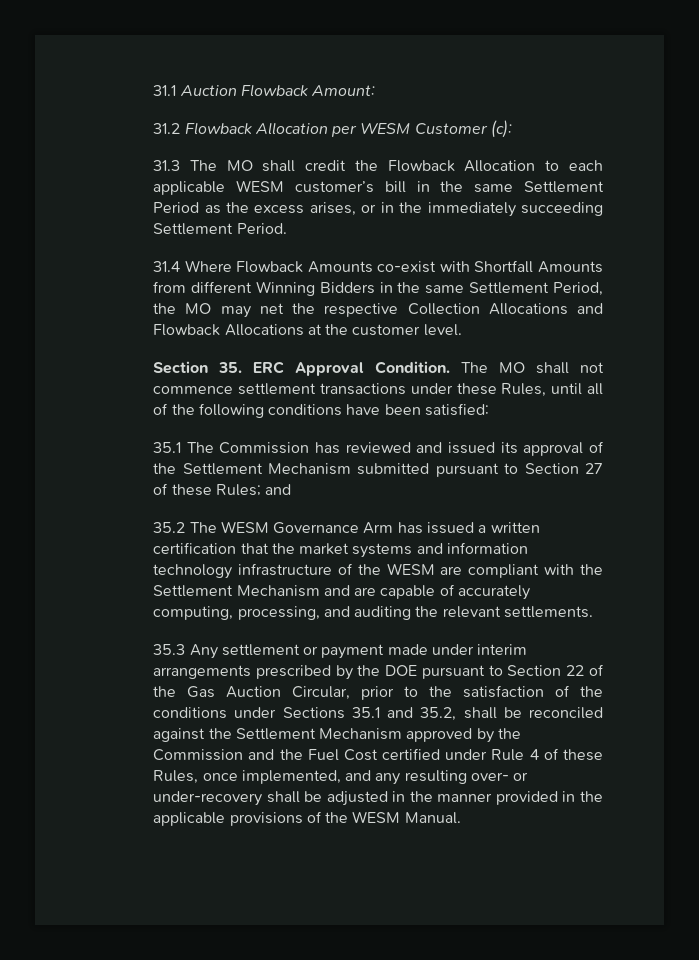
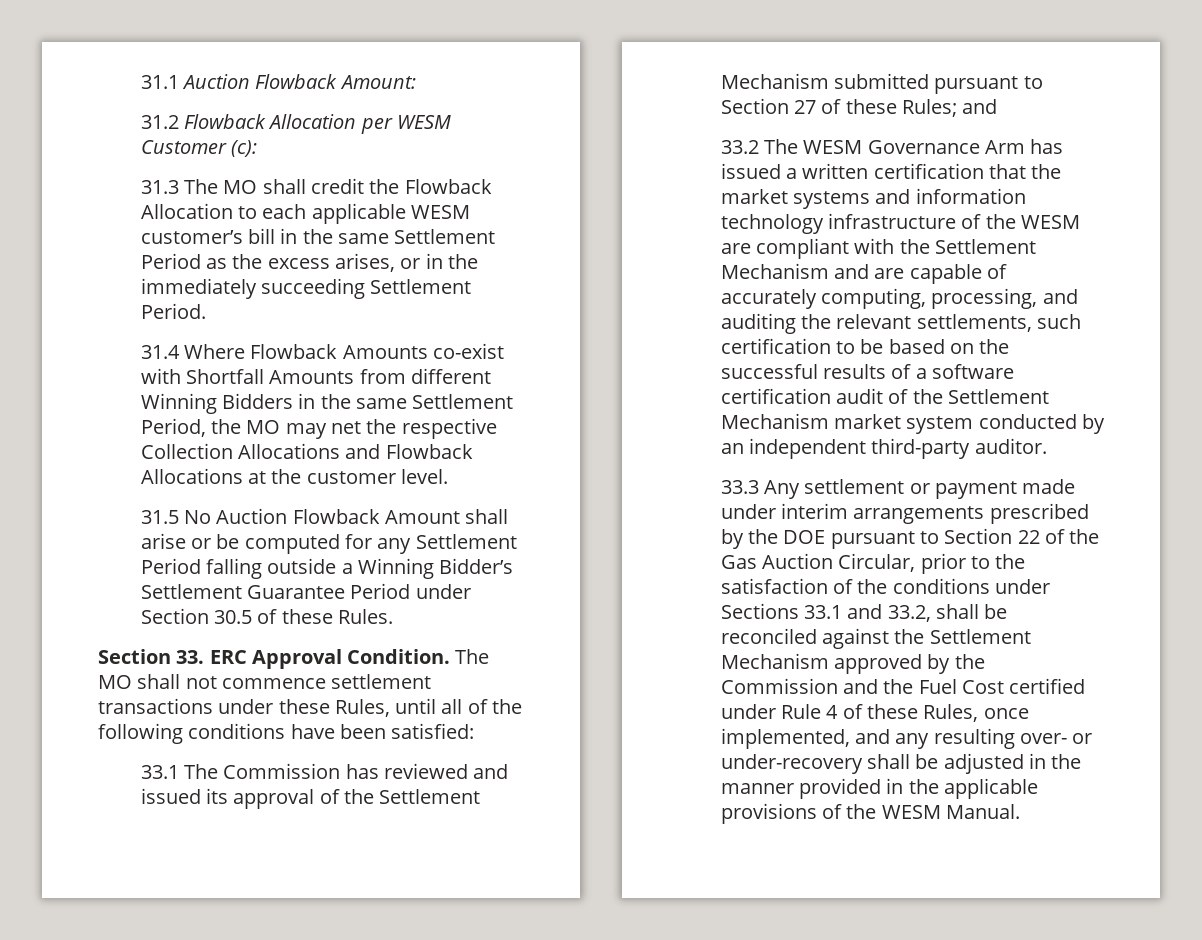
[153,361,243,374] Section 35. -> [140,508,509,524] [140,533,517,554] [140,558,514,579] [140,583,471,599] [140,608,393,624] [98,649,205,664] 31.5 No Auction Flowback Amount shall arise or be computed for any Settlement Period falling outside a Winning Bidder’s Settlement Guarantee Period under Section 30.5 of these Rules. // Section 33.
[153,442,182,453] 35.1 -> [140,765,179,779] 33.1
[153,522,186,533] 35.2 -> [720,140,759,154] 33.2
[504,606,594,618] [153,644,186,655] settlements. // 35.3 -> [916,314,1081,332] [720,338,1010,354] [720,364,1014,379] [720,388,1049,404] [720,413,1105,434] [720,438,1047,459] [720,480,759,494] settlements, such certification to be based on the successful results of a software certification audit of the Settlement Mechanism market system conducted by an independent third-party auditor. // 33.3
[351,707,457,721] 35.1 and 35.2, -> [804,604,931,622] 33.1 and 33.2,

